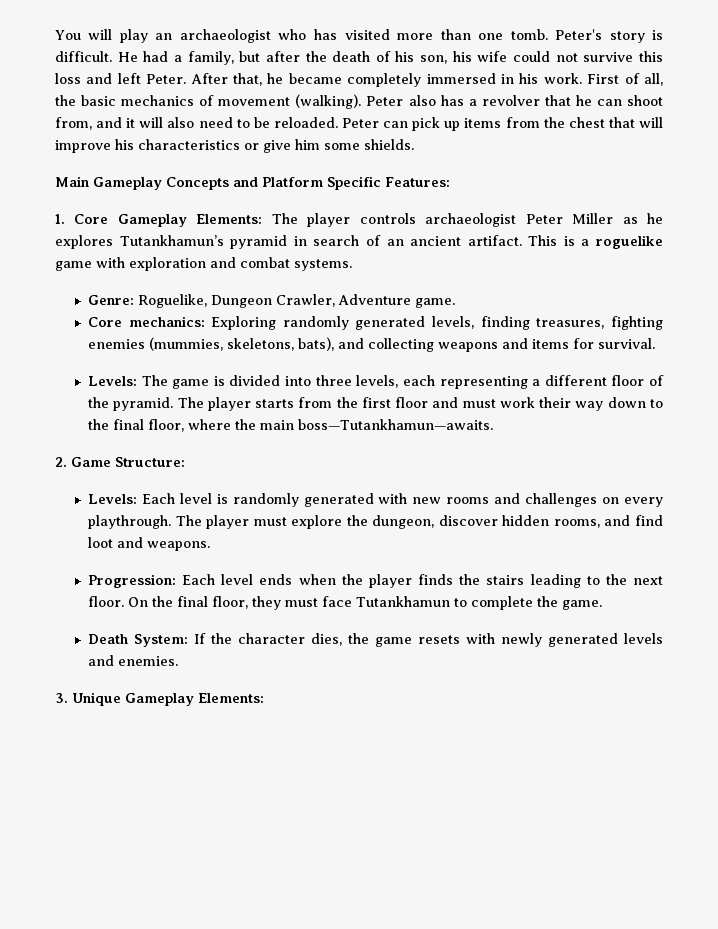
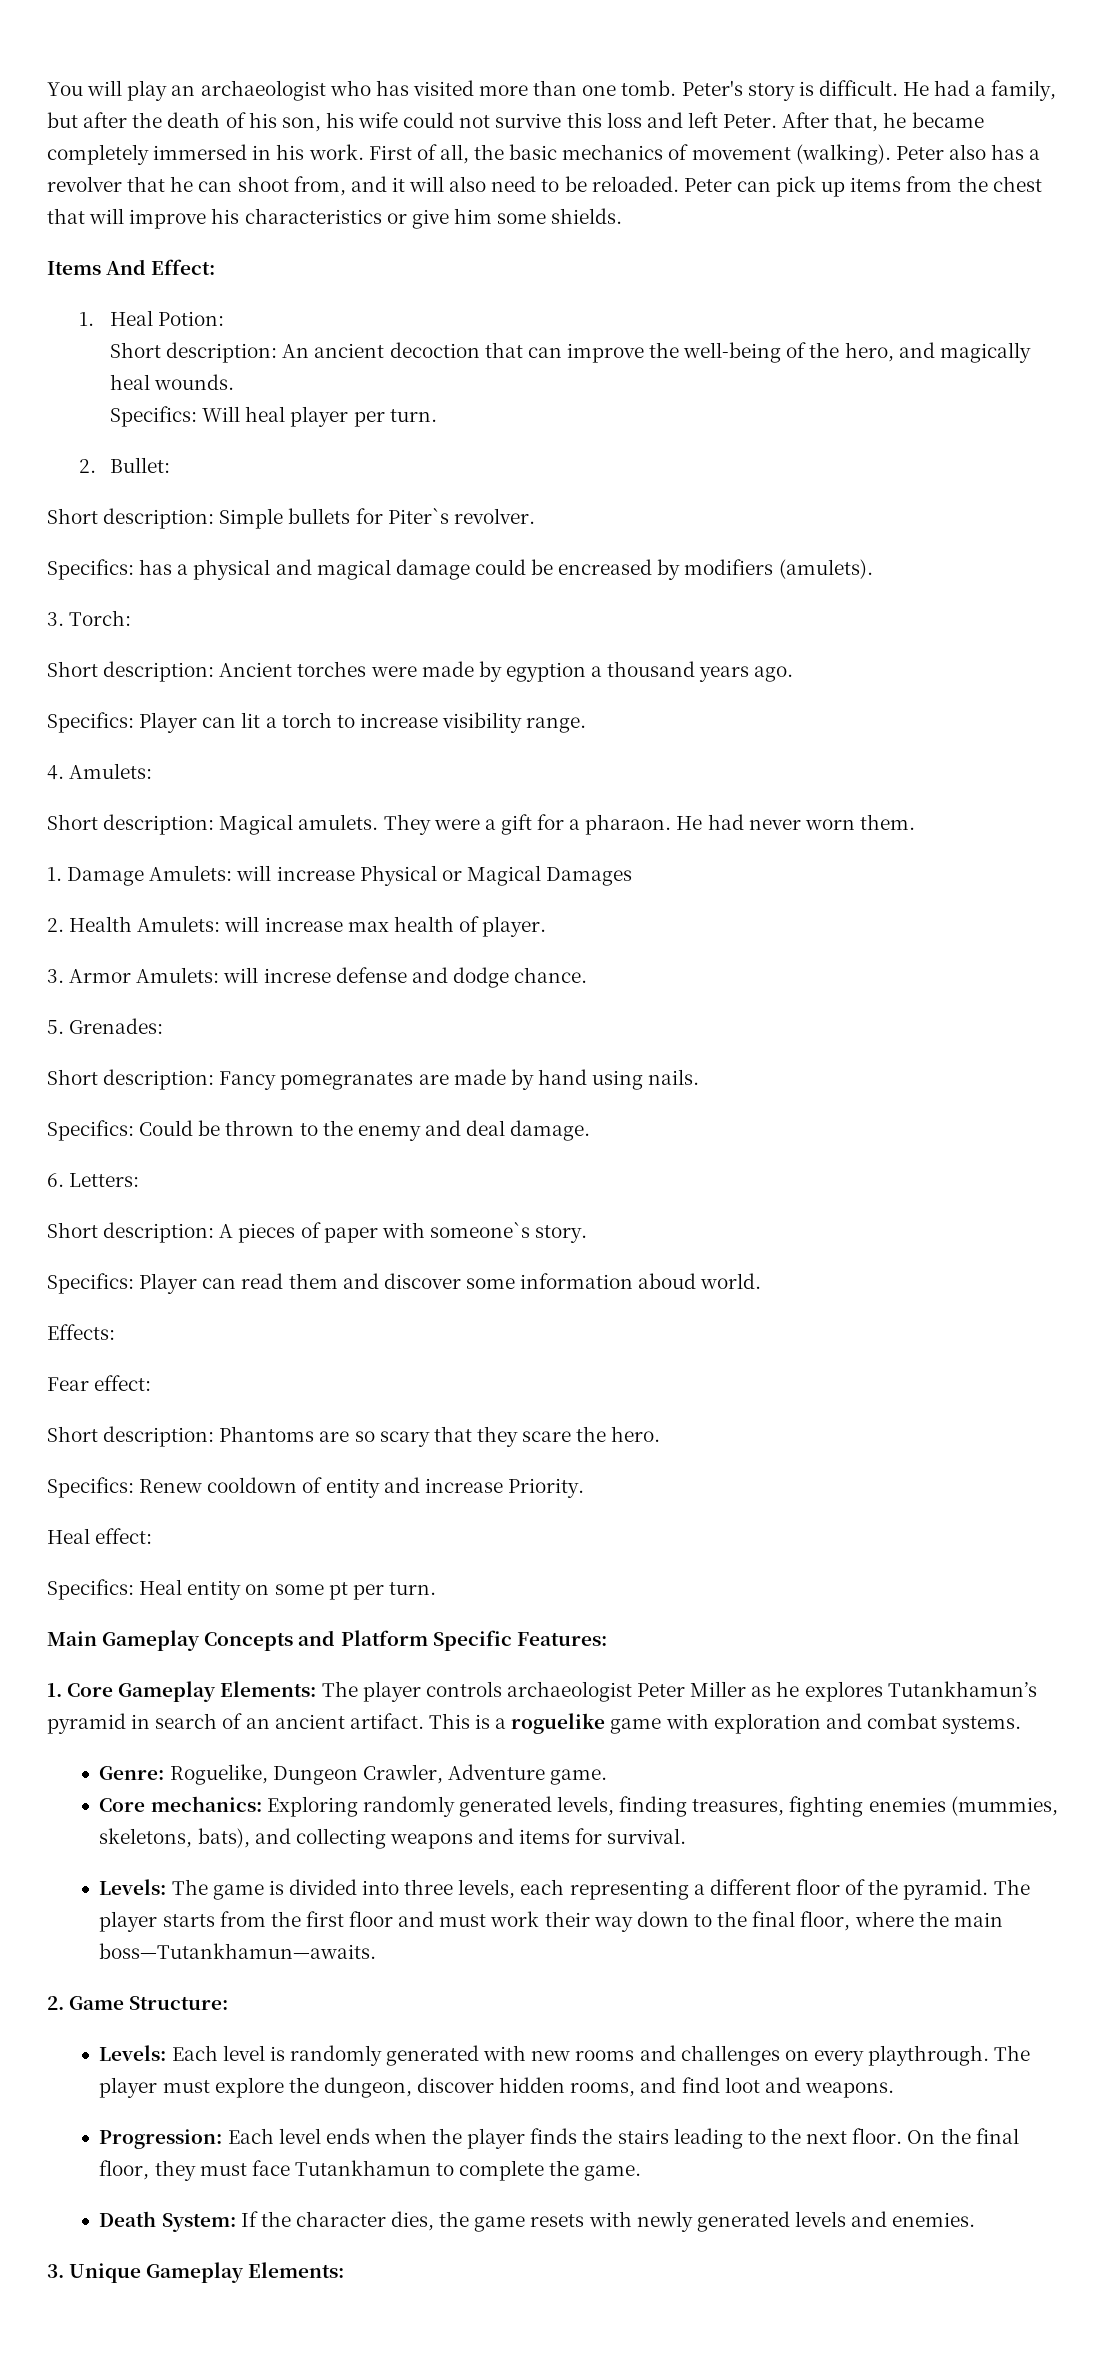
(414, 144) none -> [47,259,216,275] [78,310,225,326] [110,342,1031,363] [110,374,235,390] [110,406,437,427] [78,457,171,473] [47,508,535,529] [47,559,873,580] [47,610,132,626] [47,661,794,682] [47,712,587,733] [47,763,153,780] [47,814,915,835] [47,865,633,886] [47,916,547,937] [47,967,588,988] [47,1018,164,1034] [47,1069,700,1090] [47,1120,591,1141] [47,1173,140,1187] [47,1222,588,1243] [47,1273,762,1294] [47,1324,115,1340] [47,1375,152,1391] [47,1426,661,1447] [47,1477,584,1498] [47,1528,153,1544] [47,1579,436,1600] // Items And Effect: // 1. Heal Potion: // Short description: An ancient decoction that can improve the well-being of the hero, and magically heal wounds. // Specifics: Will heal player per turn. // 2. Bullet: // Short description: Simple bullets for Piter`s revolver. // Specifics: has a physical and magical damage could be encreased by modifiers (amulets). // 3. Torch: // Short description: Ancient torches were made by egyption a thousand years ago. // Specifics: Player can lit a torch to increase visibility range. // 4. Amulets: // Short description: Magical amulets. They were a gift for a pharaon. He had never worn them. // 1. Damage Amulets: will increase Physical or Magical Damages // 2. Health Amulets: will increase max health of player. // 3. Armor Amulets: will increse defense and dodge chance. // 5. Grenades: // Short description: Fancy pomegranates are made by hand using nails. // Specifics: Could be thrown to the enemy and deal damage. // 6. Letters: // Short description: A pieces of paper with someone`s story. // Specifics: Player can read them and discover some information aboud world. // Effects: // Fear effect: // Short description: Phantoms are so scary that they scare the hero. // Specifics: Renew cooldown of entity and increase Priority. // Heal effect: // Specifics: Heal entity on some pt per turn.

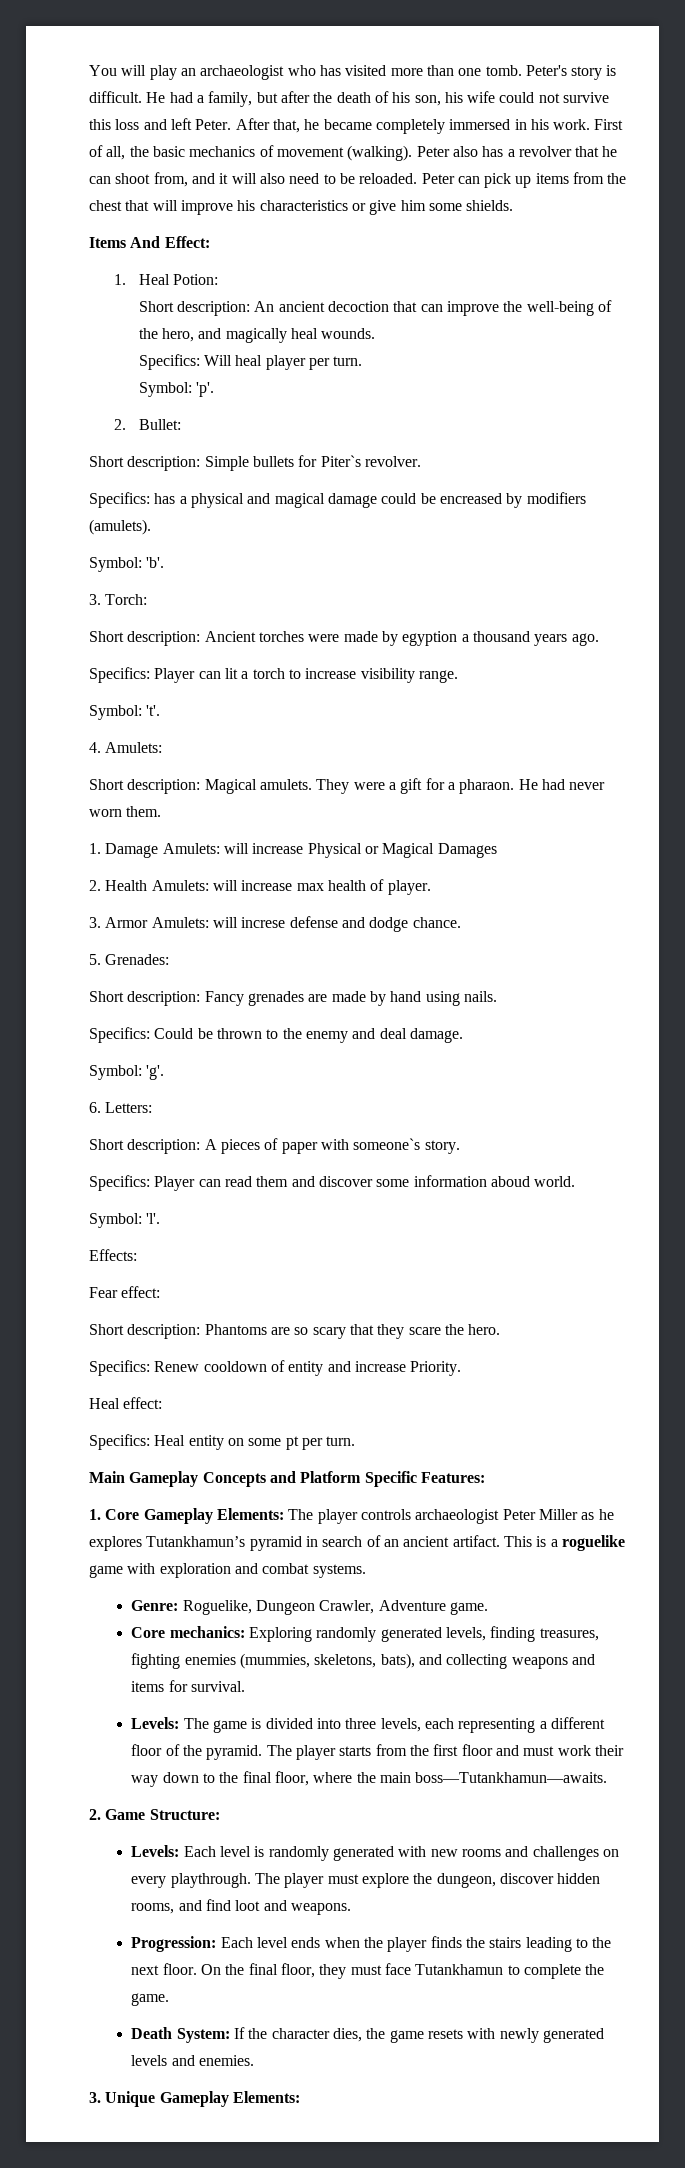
(437, 415) none -> [138,382,215,397] // Symbol: 'p'.
(873, 569) none -> [89,557,165,572] // Symbol: 'b'.
(587, 725) none -> [89,705,161,720] // Symbol: 't'.
[280,1072,414,1090] pomegranates -> [247,991,304,1006] grenades
(591, 1130) none -> [89,1065,165,1080] // Symbol: 'g'.
(762, 1281) none -> [89,1213,161,1228] // Symbol: 'l'.

